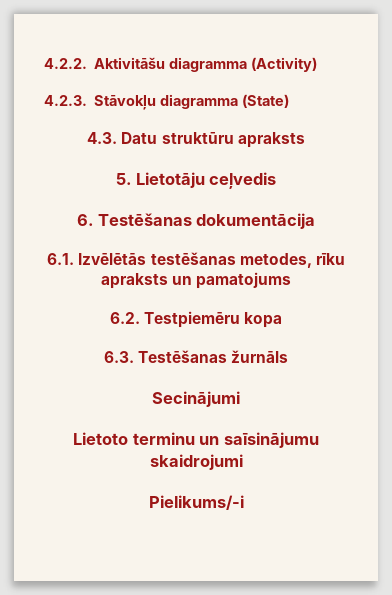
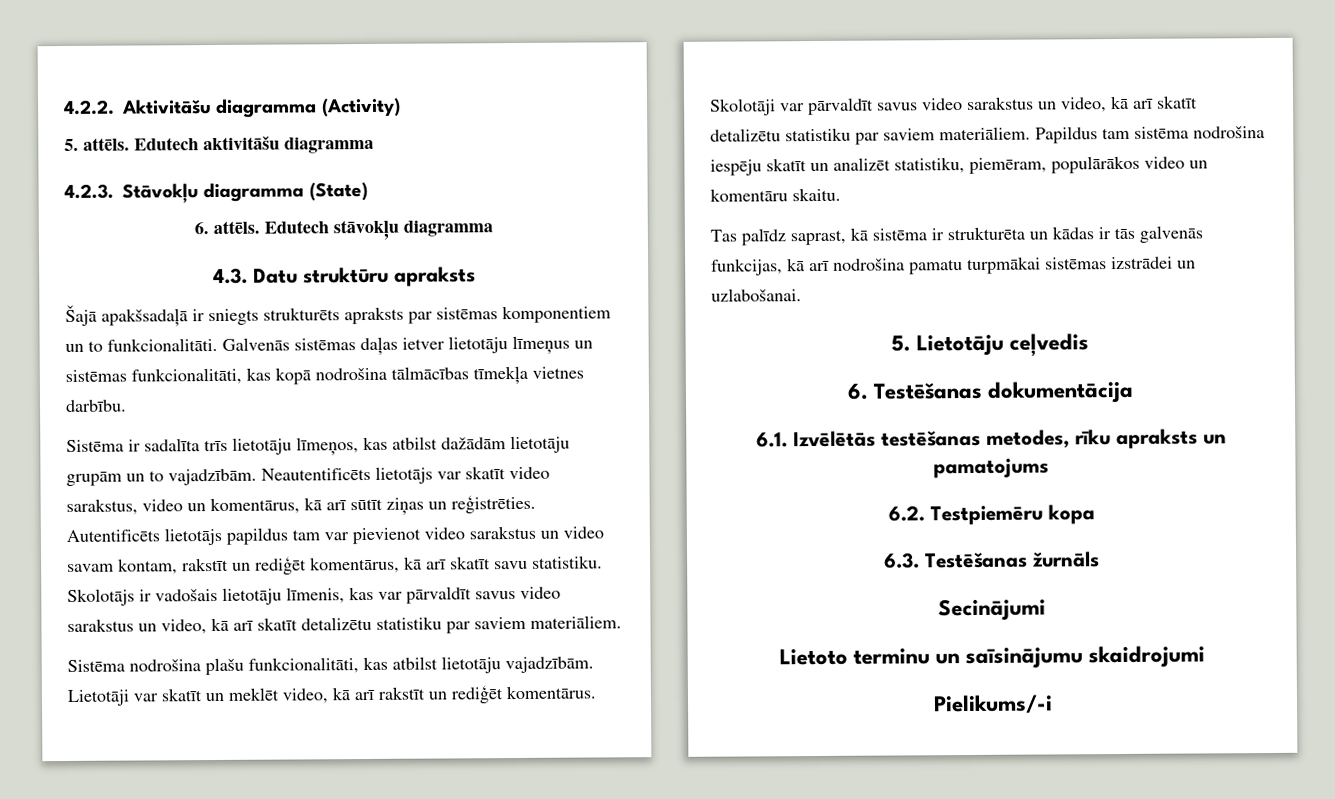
(317, 64) none -> [64,135,374,154] // 5. attēls. Edutech aktivitāšu diagramma
(289, 101) none -> [193,219,493,241] // 6. attēls. Edutech stāvokļu diagramma
(305, 140) none -> [65,304,611,328] [65,335,593,357] [65,365,584,386] [65,399,127,412] [66,435,570,457] [66,466,550,486] [66,494,536,516] [66,525,604,546] [67,555,603,575] [67,586,561,606] [67,615,622,635] [67,656,594,676] [67,685,596,706] [710,95,1198,116] [710,126,1265,145] [710,155,1208,176] [710,187,841,202] [710,225,1203,246] [711,256,1196,276] [711,288,802,302] // Šajā apakšsadaļā ir sniegts strukturēts apraksts par sistēmas komponentiem un to funkcionalitāti. Galvenās sistēmas daļas ietver lietotāju līmeņus un sistēmas funkcionalitāti, kas kopā nodrošina tālmācības tīmekļa vietnes darbību. // Sistēma ir sadalīta trīs lietotāju līmeņos, kas atbilst dažādām lietotāju grupām un to vajadzībām. Neautentificēts lietotājs var skatīt video sarakstus, video un komentārus, kā arī sūtīt ziņas un reģistrēties. Autentificēts lietotājs papildus tam var pievienot video sarakstus un video savam kontam, rakstīt un rediģēt komentārus, kā arī skatīt savu statistiku. Skolotājs ir vadošais lietotāju līmenis, kas var pārvaldīt savus video sarakstus un video, kā arī skatīt detalizētu statistiku par saviem materiāliem. // Sistēma nodrošina plašu funkcionalitāti, kas atbilst lietotāju vajadzībām. Lietotāji var skatīt un meklēt video, kā arī rakstīt un rediģēt komentārus. Skolotāji var pārvaldīt savus video sarakstus un video, kā arī skatīt detalizētu statistiku par saviem materiāliem. Papildus tam sistēma nodrošina iespēju skatīt un analizēt statistiku, piemēram, populārākos video un komentāru skaitu. // Tas palīdz saprast, kā sistēma ir strukturēta un kādas ir tās galvenās funkcijas, kā arī nodrošina pamatu turpmākai sistēmas izstrādei un uzlabošanai.

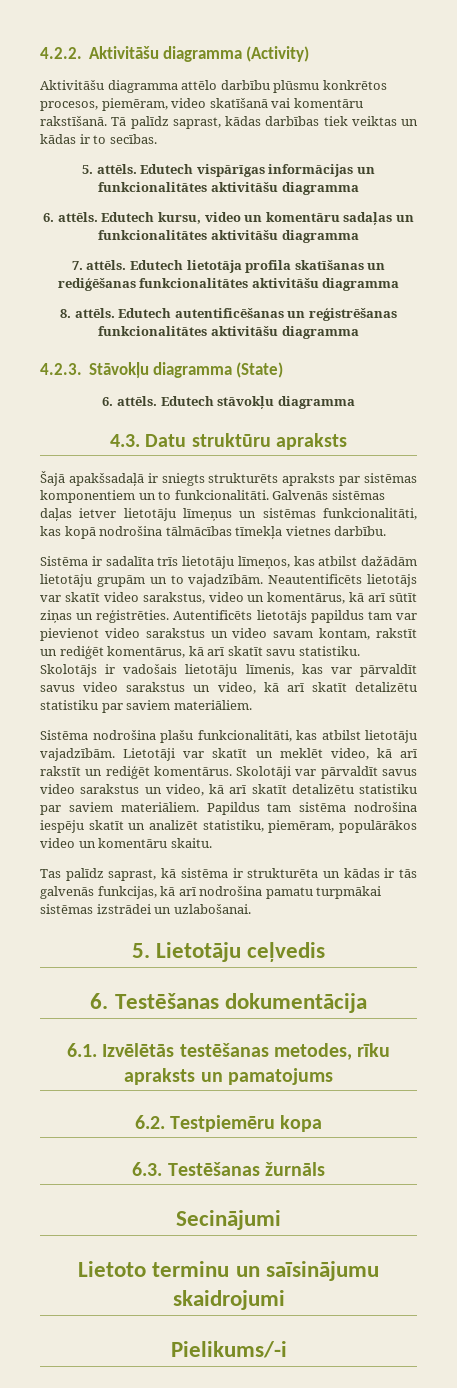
[64,137,199,151] 5. attēls. Edutech -> [40,80,387,93] [40,98,363,111] [40,116,418,129] [40,134,157,144] [82,164,375,177] [98,182,359,195] [43,212,414,225] [98,230,359,243] [71,260,386,273] [57,278,400,291] [60,308,397,321] [98,326,208,336] Aktivitāšu diagramma attēlo darbību plūsmu konkrētos procesos, piemēram, video skatīšanā vai komentāru rakstīšanā. Tā palīdz saprast, kādas darbības tiek veiktas un kādas ir to secības. // 5. attēls. Edutech vispārīgas informācijas un funkcionalitātes aktivitāšu diagramma // 6. attēls. Edutech kursu, video un komentāru sadaļas un funkcionalitātes aktivitāšu diagramma // 7. attēls. Edutech lietotāja profila skatīšanas un rediģēšanas funkcionalitātes aktivitāšu diagramma // 8. attēls. Edutech autentificēšanas un reģistrēšanas funkcionalitātes

